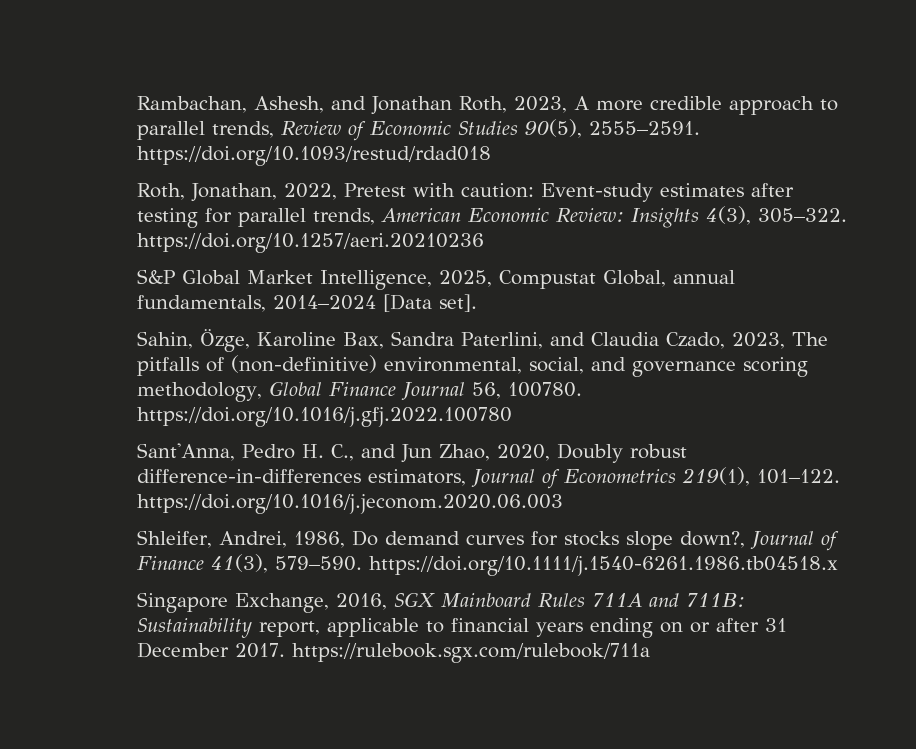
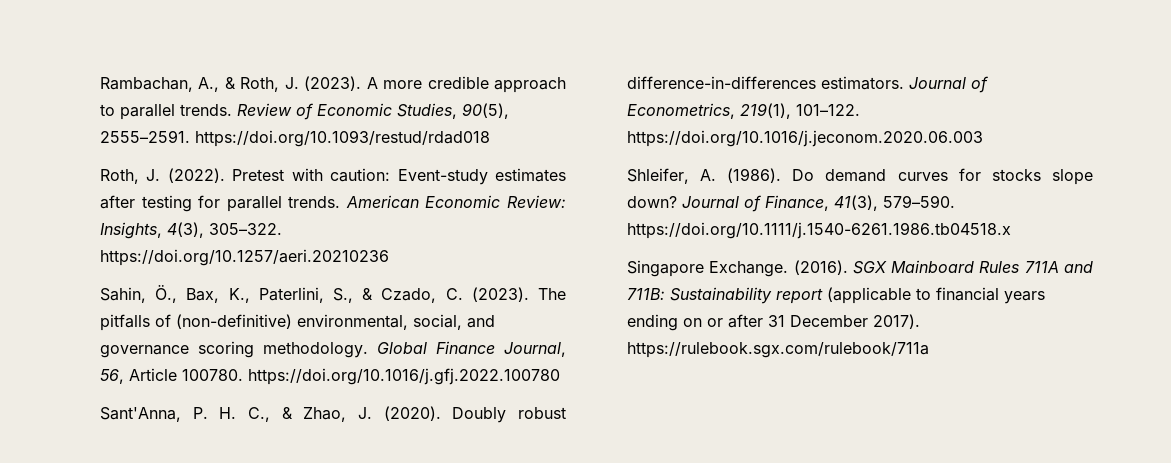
[253,96,567,115] Ashesh, and Jonathan Roth, 2023, -> [198,76,362,92] A., & Roth, J. (2023).
[211,121,274,138] trends, -> [179,104,232,116] trends.
[457,121,518,135] Studies -> [396,103,457,119] Studies,
[190,183,337,202] Jonathan, 2022, -> [146,168,225,183] J. (2022).
[312,208,375,225] trends, -> [288,196,341,208] trends.
[630,208,699,228] Insights -> [99,222,162,239] Insights,
[136,269,735,290] [136,294,477,312] [136,329,785,352] S&P Global Market Intelligence, 2025, Compustat Global, annual fundamentals, 2014–2024 [Data set]. // Sahin, Özge, Karoline Bax, Sandra Paterlini, and Claudia Czado, 2023, -> [99,285,529,303] Sahin, Ö., Bax, K., Paterlini, S., & Czado, C. (2023).
[136,382,262,402] methodology, -> [262,342,368,358] methodology.
[400,382,501,400] Journal 56, -> [504,342,566,357] [99,368,177,384] Journal, 56, Article
[241,444,295,459] Pedro -> [192,407,208,419] P.
[360,444,550,463] and Jun Zhao, 2020, -> [281,406,441,422] & Zhao, J. (2020).
[367,469,676,489] estimators, Journal of Econometrics -> [820,76,988,93] [626,103,735,119] estimators. Journal of Econometrics,
[218,531,345,548] Andrei, 1986, -> [700,168,782,183] A. (1986).
[679,531,839,551] [136,556,204,570] down?, Journal of Finance -> [626,195,829,212] down? Journal of Finance,
[234,593,387,613] Exchange, 2016, -> [709,260,848,277] Exchange. (2016).
[258,618,419,637] report, applicable -> [775,287,911,304] report (applicable
[234,643,285,658] 2017. -> [872,314,920,329] 2017).

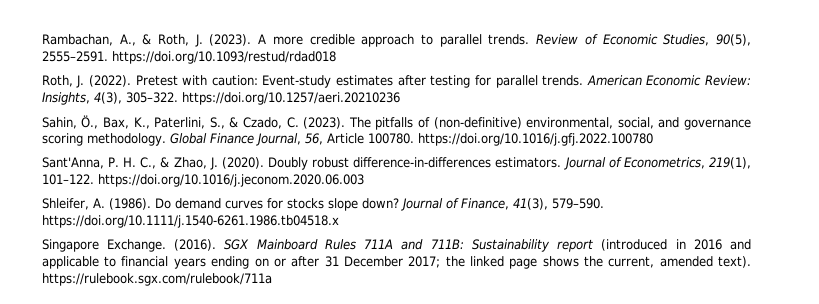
[826,287,911,304] (applicable -> [601,239,751,251] [41,256,99,269] (introduced in 2016 and applicable
[872,314,920,329] 2017). -> [408,256,751,269] 2017; the linked page shows the current, amended text).

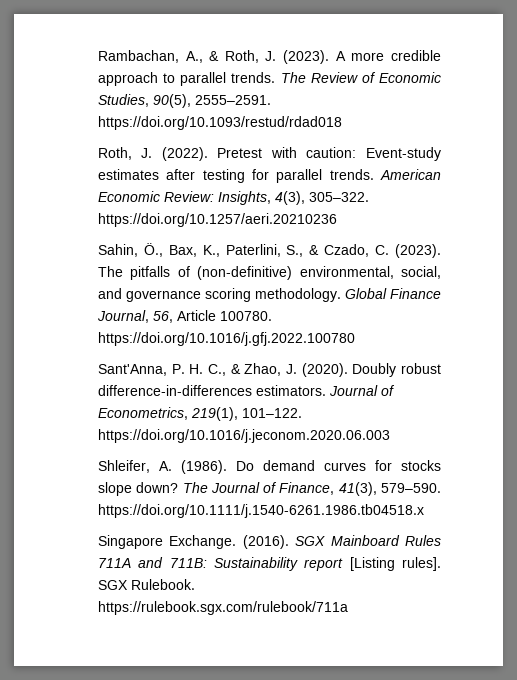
(530, 39) none -> [280,72,306,83] The
(399, 203) none -> [182,482,208,493] The
[601,239,751,251] [41,256,751,269] (introduced in 2016 and applicable to financial years ending on or after 31 December 2017; the linked page shows the current, amended text). -> [349,557,441,571] [97,579,195,590] [Listing rules]. SGX Rulebook.

